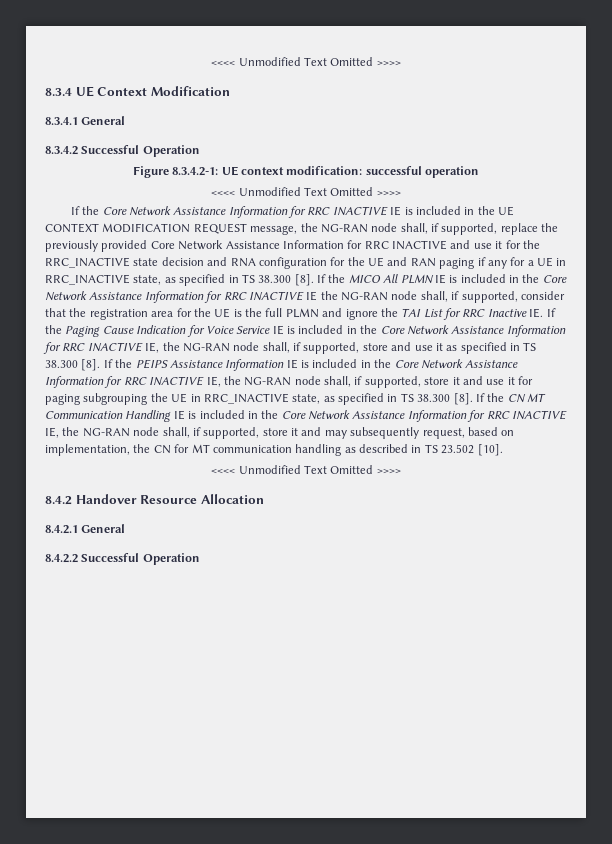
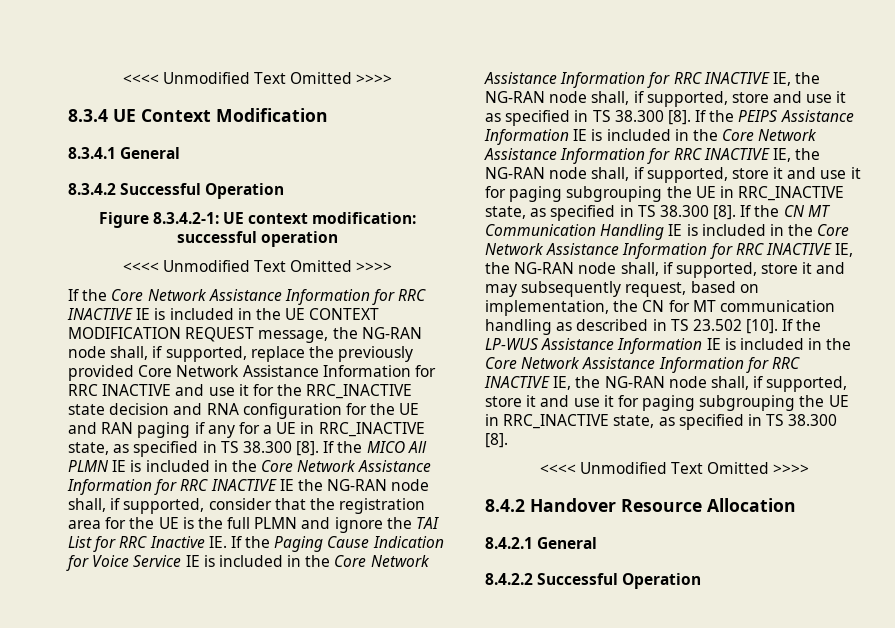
(503, 450) none -> [782,319,822,331] [485,338,852,354] [485,357,800,373] [484,376,848,392] [485,395,849,411] [485,414,838,430] [485,433,508,448] If the LP-WUS Assistance Information IE is included in the Core Network Assistance Information for RRC INACTIVE IE, the NG-RAN node shall, if supported, store it and use it for paging subgrouping the UE in RRC_INACTIVE state, as specified in TS 38.300 [8].

